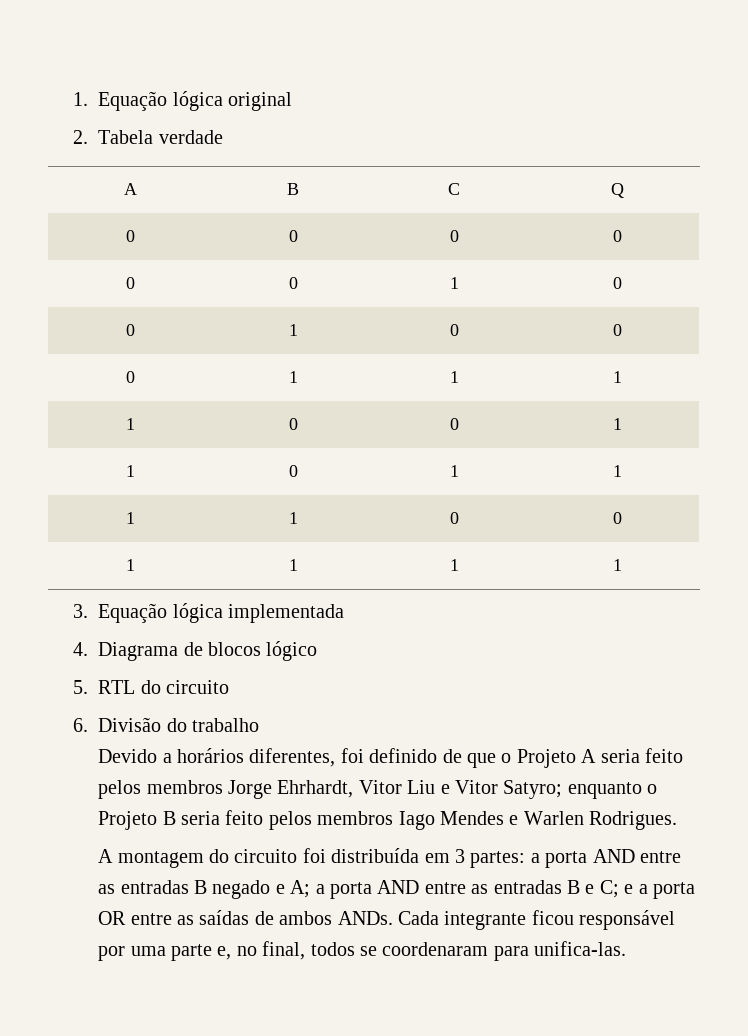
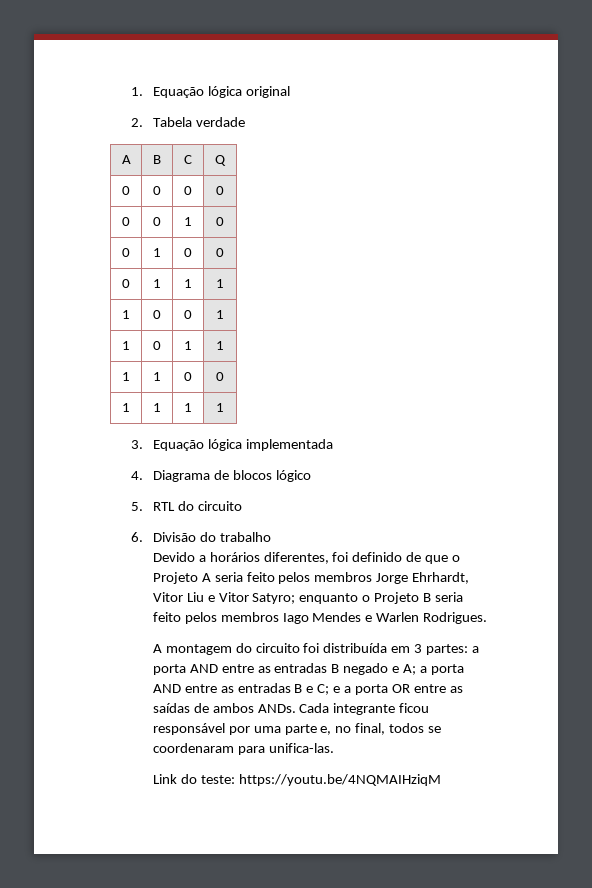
(627, 948) none -> [152,774,441,786] // Link do teste: https://youtu.be/4NQMAIHziqM

